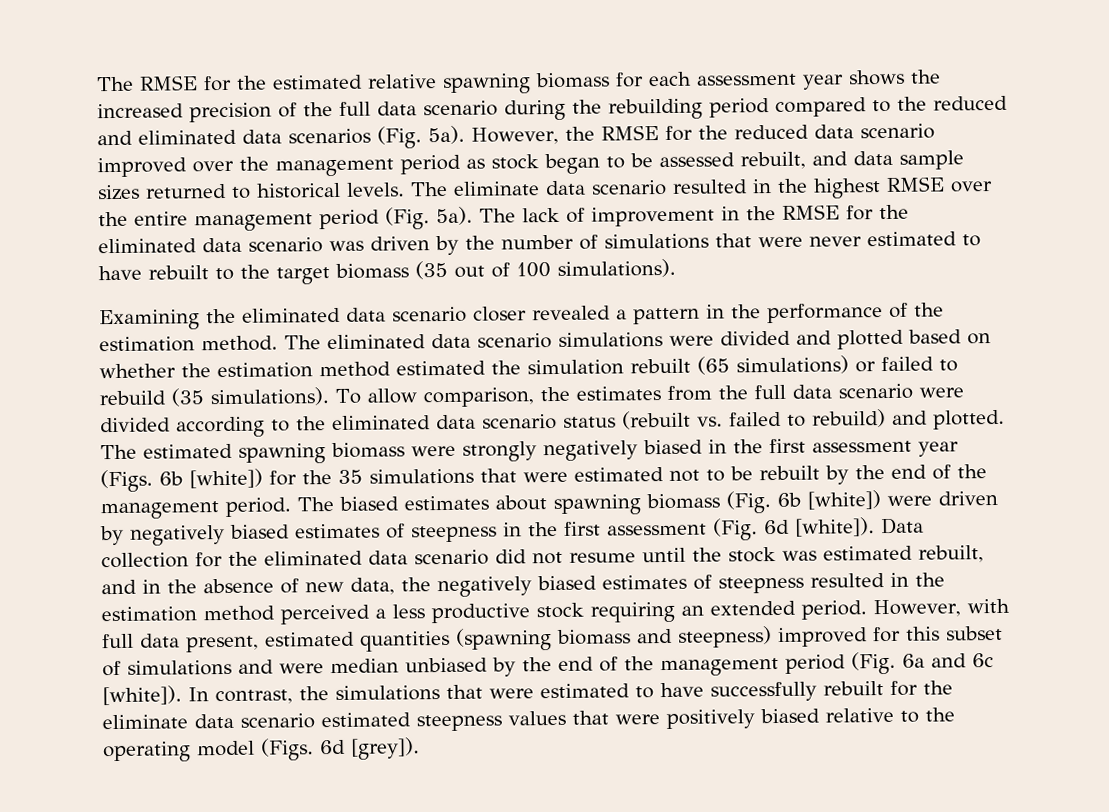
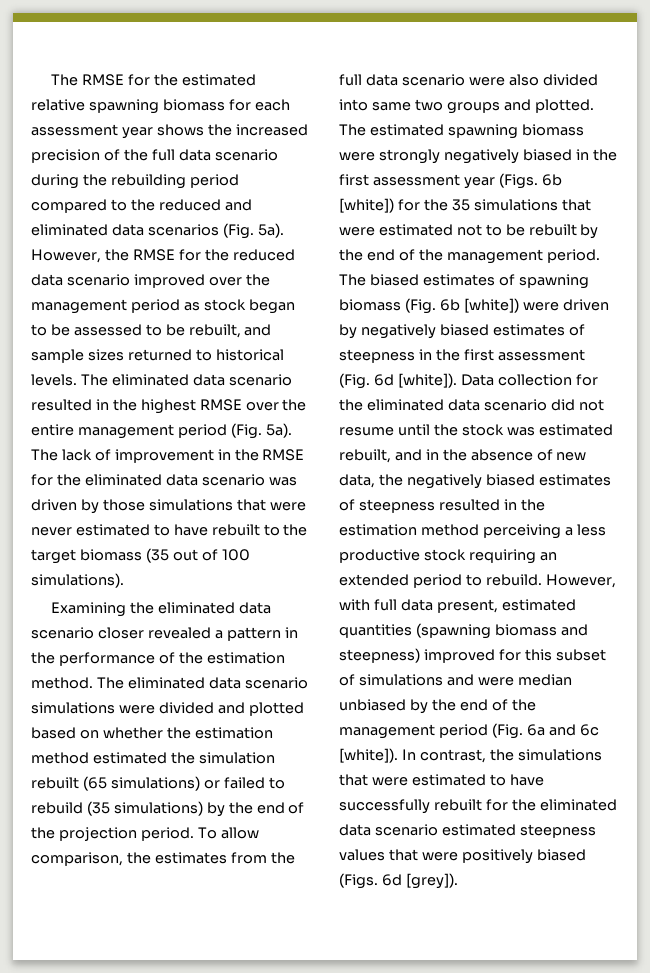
[740,150,893,170] rebuilt, and data -> [145,324,272,338] to be rebuilt, and
[453,181,540,196] eliminate -> [111,374,189,386] eliminated
[465,234,598,250] the number of -> [102,499,145,511] those
[210,387,329,407] simulations). -> [113,801,305,817] [31,827,194,841] simulations) by the end of the projection period.
[100,409,886,438] divided according to the eliminated data scenario status (rebuilt vs. failed to rebuild) -> [508,74,598,86] [339,99,500,114] also divided into same two groups
[495,495,547,511] about -> [498,274,515,286] of
[280,604,370,625] perceived -> [482,524,561,539] perceiving
[801,600,867,620] period. -> [412,574,542,588] period to rebuild.
[102,714,188,730] eliminate -> [539,799,617,811] eliminated
[825,707,955,723] [103,740,255,763] relative to the operating model -> (586, 855) none

